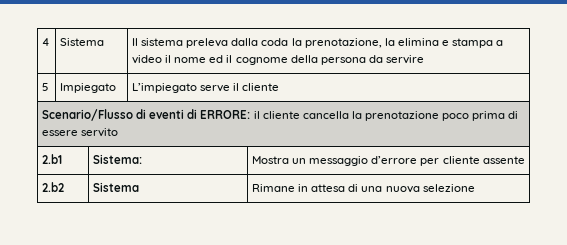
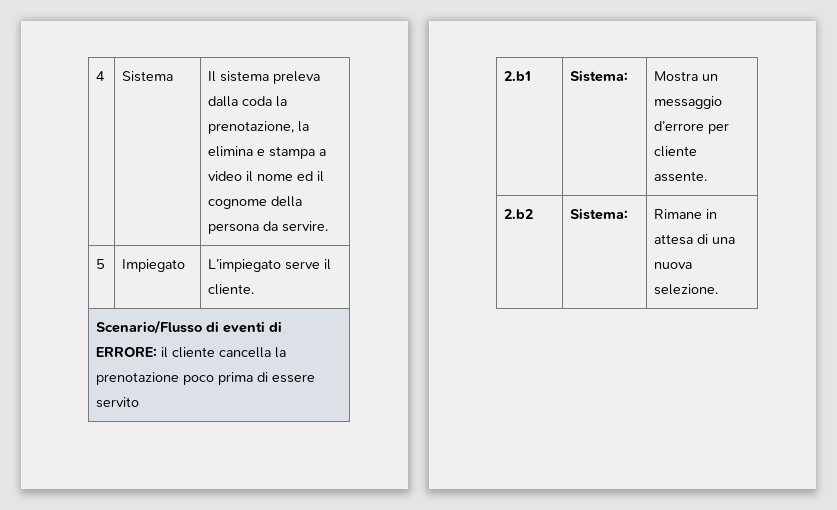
[386,55,425,64] servire -> [282,221,329,232] servire.
[242,83,280,91] cliente -> [208,284,255,295] cliente.
[482,156,525,164] assente -> [654,171,708,182] assente.
[93,182,140,192] Sistema -> [570,208,629,220] Sistema:
[422,184,475,192] selezione -> [654,284,719,295] selezione.

